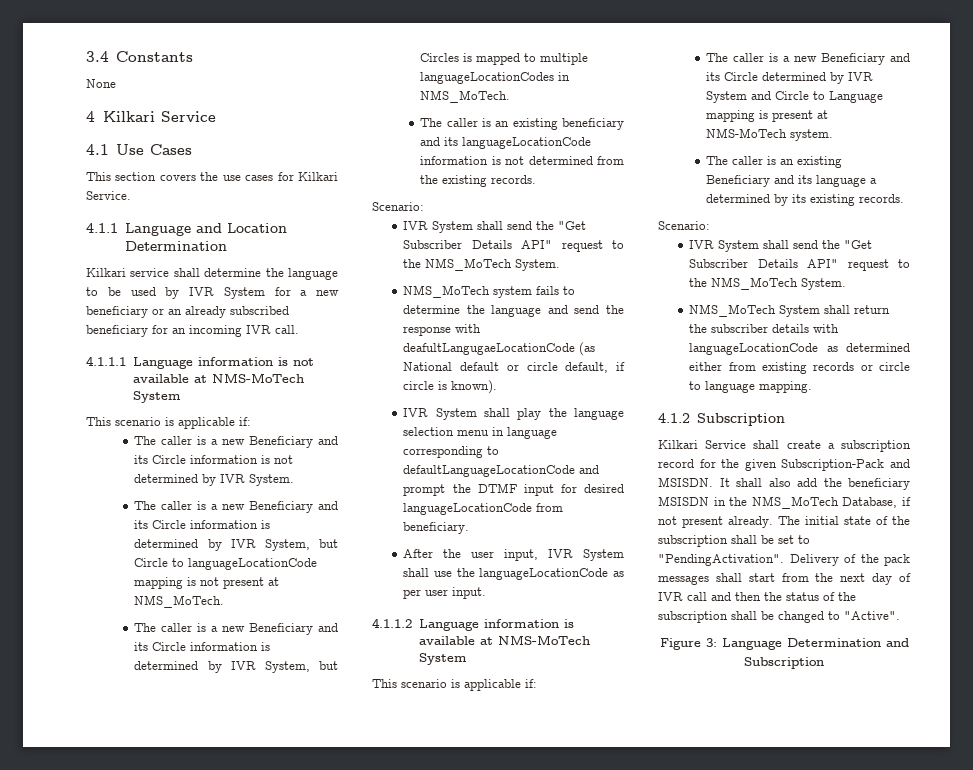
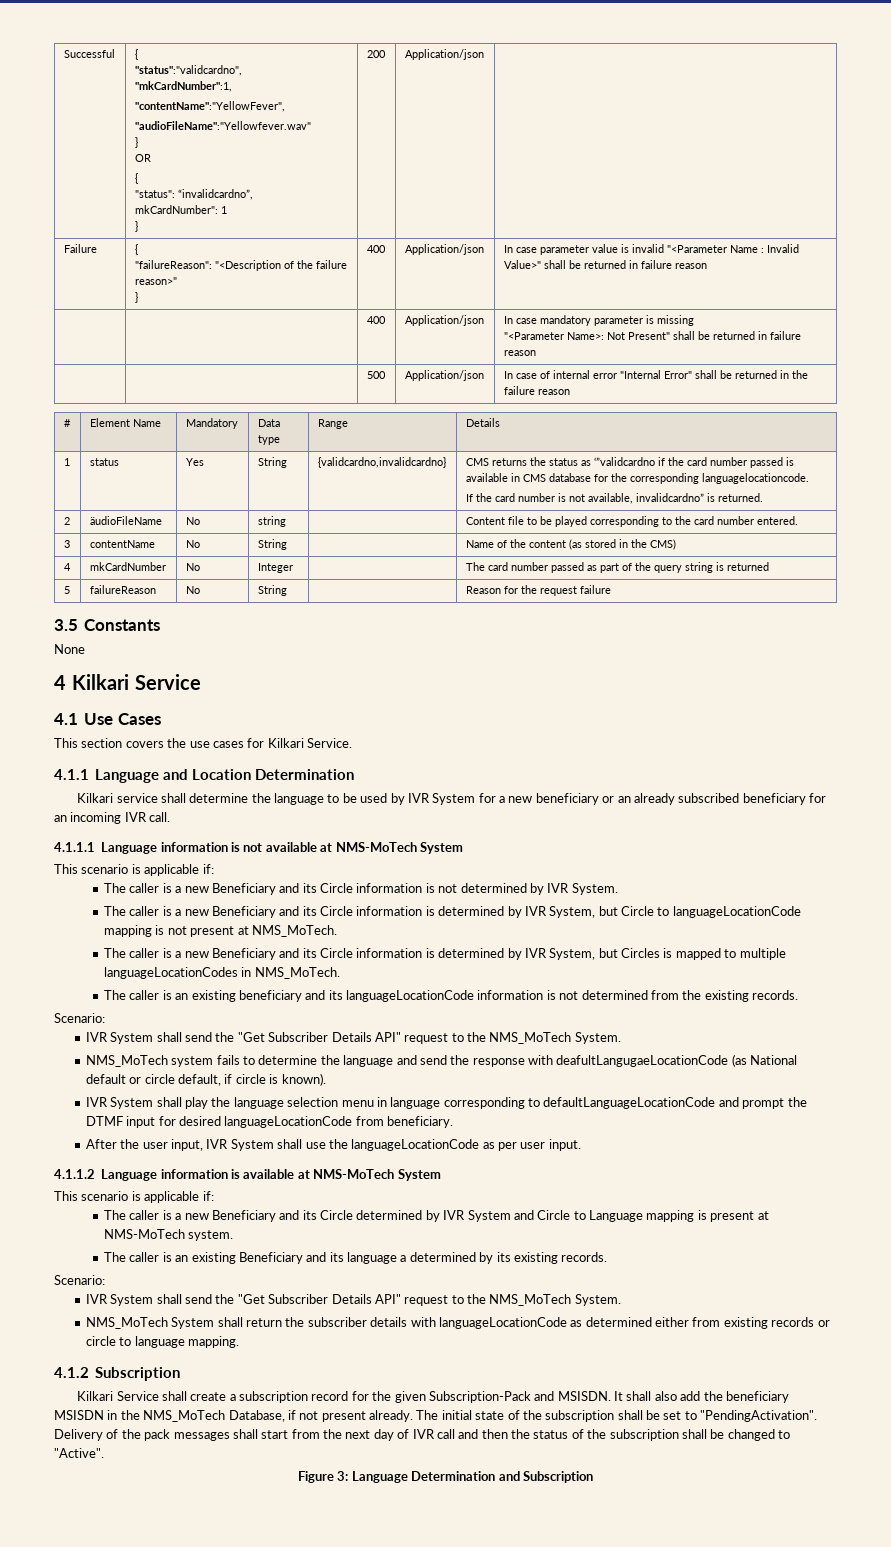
[86,51,109,62] 3.4 -> [63,49,115,58] [134,49,138,60] [134,65,242,76] [134,81,232,92] [134,101,285,112] [134,121,311,130] [134,137,138,148] [134,154,151,162] [134,173,138,184] [134,189,253,200] [134,205,227,214] [134,221,138,232] [366,50,386,58] [404,49,484,60] [63,244,97,253] [134,244,138,255] [134,260,347,271] [134,277,177,285] [134,292,138,303] [366,245,386,253] [404,244,484,255] [503,244,799,255] [503,260,707,269] [366,316,386,324] [404,315,484,326] [503,315,694,326] [503,331,801,340] [503,350,536,356] [366,371,386,379] [404,370,484,381] [503,370,808,379] [503,386,570,395] [63,419,71,427] [89,418,161,427] [185,418,238,429] [257,419,280,427] [257,435,280,445] [317,419,348,429] [465,418,500,427] [63,458,70,466] [89,458,119,466] [185,458,204,466] [257,457,287,468] [317,457,446,468] [465,457,794,468] [465,473,809,484] [465,493,763,504] [63,517,70,525] [89,516,162,525] [185,517,200,525] [257,516,286,527] [465,516,798,527] [63,540,70,548] [89,540,155,548] [185,540,200,548] [257,539,287,550] [465,539,676,550] [63,563,71,571] [89,562,166,571] [185,563,200,571] [257,563,293,573] [465,562,769,573] [63,586,70,594] [89,585,156,594] [185,586,200,594] [257,585,287,596] [465,585,611,596] [54,619,78,631] Successful | { // "status":"validcardno", // "mkCardNumber":1, // "contentName":"YellowFever", // "audioFileName":"Yellowfever.wav" // } // OR // { // "status": “invalidcardno”, // mkCardNumber": 1 // } | 200 | Application/json | // Failure | { // "failureReason": "<Description of the failure reason>" // } | 400 | Application/json | In case parameter value is invalid "<Parameter Name : Invalid Value>" shall be returned in failure reason // | | 400 | Application/json | In case mandatory parameter is missing // "<Parameter Name>: Not Present" shall be returned in failure reason // | | 500 | Application/json | In case of internal error "Internal Error" shall be returned in the failure reason // # | Element Name | Mandatory | Data type | Range | Details // 1 | status | Yes | String | {validcardno,invalidcardno} | CMS returns the status as ‘”validcardno if the card number passed is available in CMS database for the corresponding languagelocationcode. // If the card number is not available, invalidcardno” is returned. // 2 | äudioFileName | No | string | | Content file to be played corresponding to the card number entered. // 3 | contentName | No | String | | Name of the content (as stored in the CMS) // 4 | mkCardNumber | No | Integer | | The card number passed as part of the query string is returned // 5 | failureReason | No | String | | Reason for the request failure // 3.5

